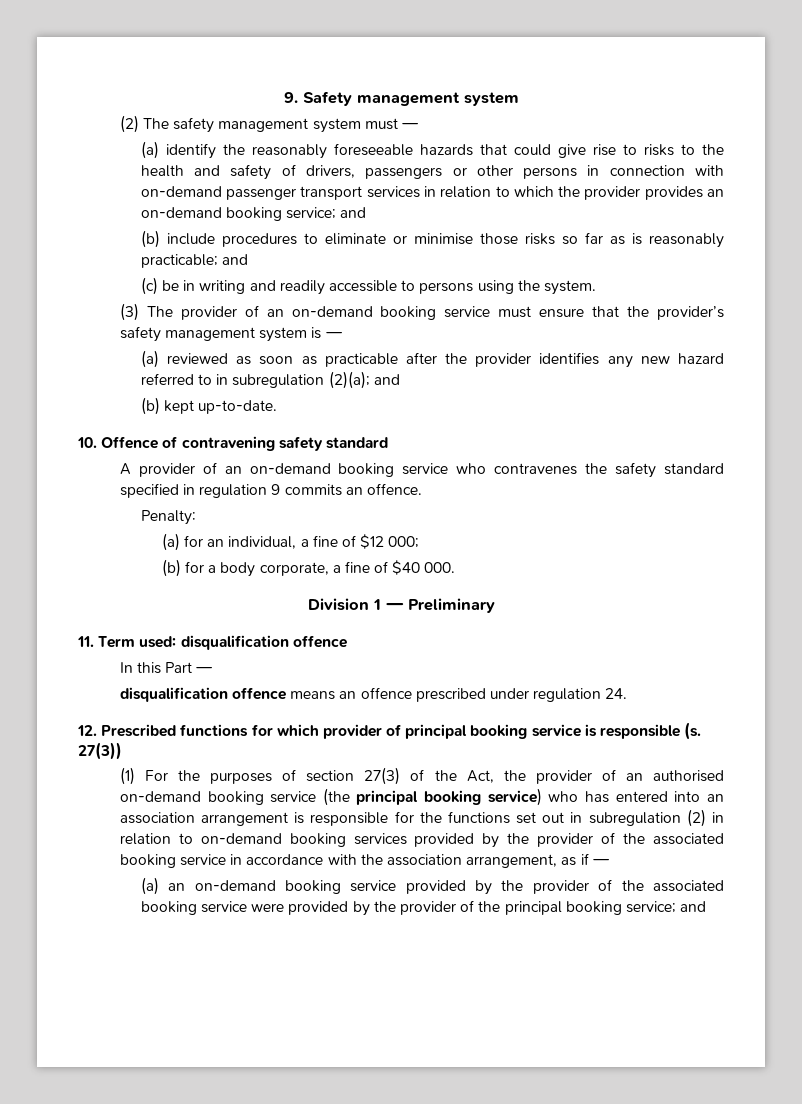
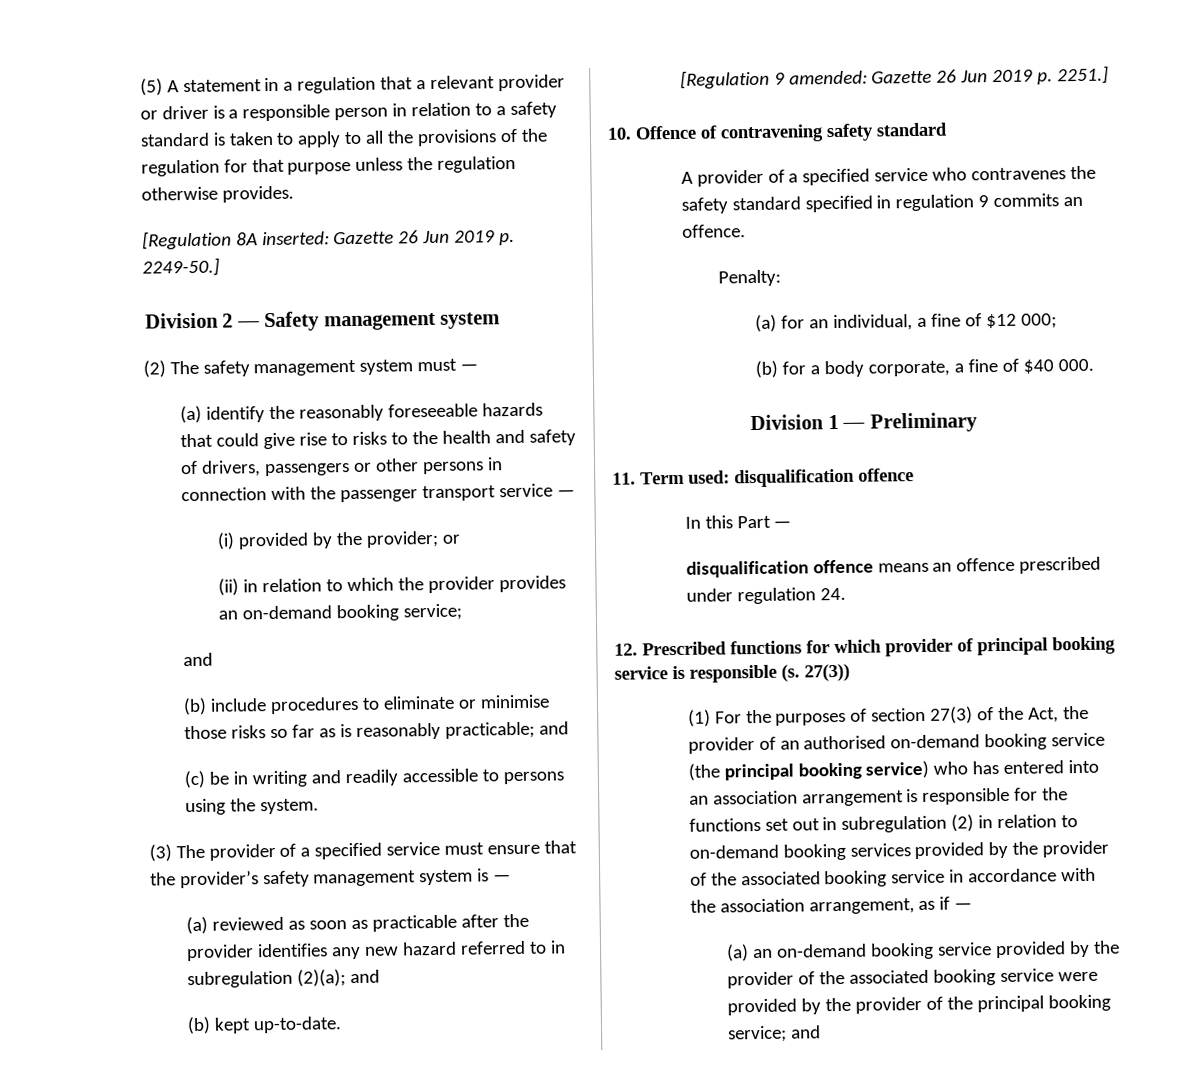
[283,92,298,103] 9. -> [139,74,566,96] [139,101,558,122] [139,128,549,148] [140,155,517,177] [140,185,294,203] [141,230,516,250] [141,257,220,277] [144,312,260,329] (5) A statement in a regulation that a relevant provider or driver is a responsible person in relation to a safety standard is taken to apply to all the provisions of the regulation for that purpose unless the regulation otherwise provides. // [Regulation 8A inserted: Gazette 26 Jun 2019 p. 2249-50.] // Division 2 —
[140,186,222,197] on-demand -> [309,486,336,500] the
[366,186,420,198] services -> [498,483,575,498] [217,530,461,550] [218,578,240,596] service — // (i) provided by the provider; or // (ii)
(337, 213) none -> (462, 612) //
[266,306,437,320] an on-demand booking -> [300,842,383,860] a specified
(278, 407) none -> [679,65,1110,89] // [Regulation 9 amended: Gazette 26 Jun 2019 p. 2251.]
[224,463,395,477] an on-demand booking -> [788,168,871,186] a specified

